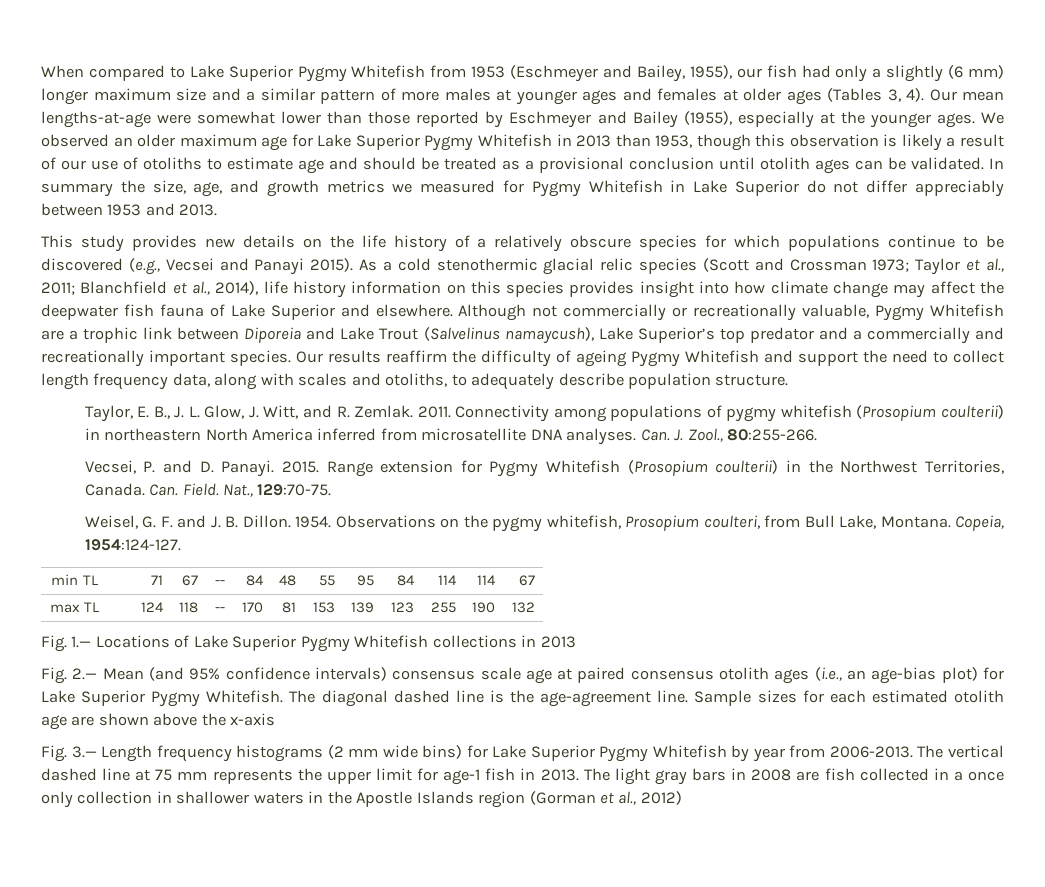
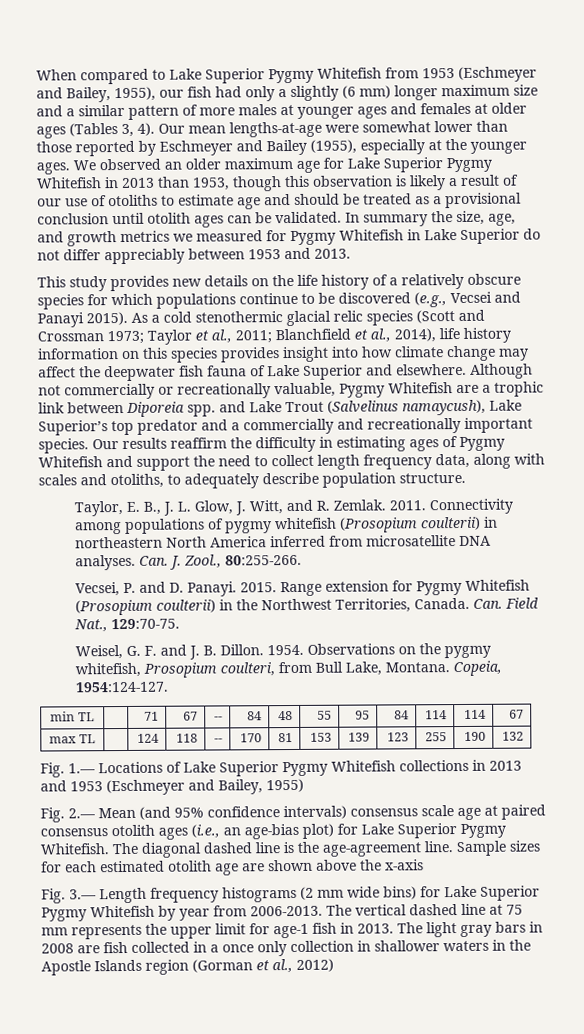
(302, 335) none -> [187,404,216,417] spp.
[556,350,627,367] of ageing -> [319,436,458,452] in estimating ages of
[182,483,219,496] Field. -> [505,597,540,609] Field
(576, 642) none -> [40,778,304,796] and 1953 (Eschmeyer and Bailey, 1955)

